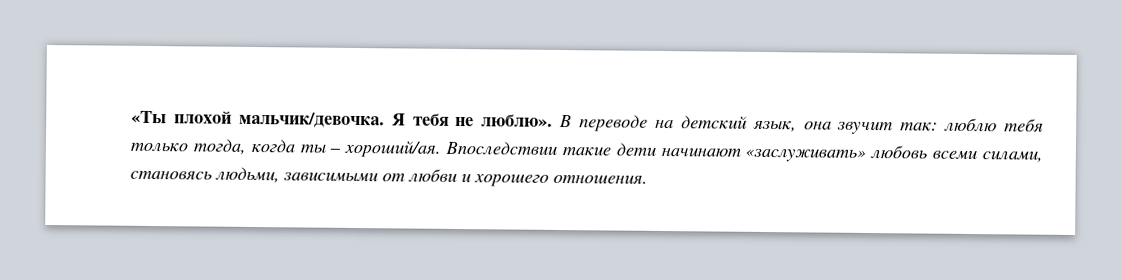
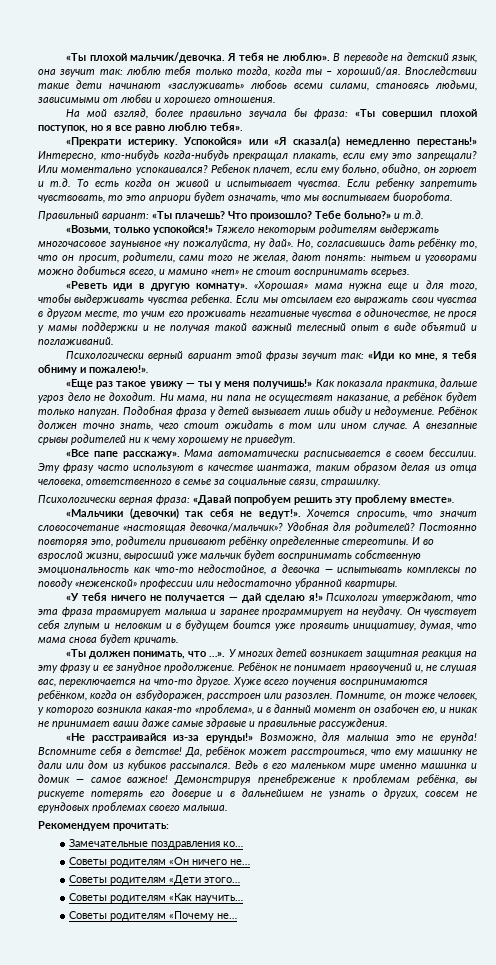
(648, 179) none -> [66,108,477,119] [38,122,243,133] [66,136,477,147] [38,150,477,161] [38,164,478,175] [38,178,477,189] [38,192,453,203] [38,210,424,221] [66,224,440,235] [38,238,477,249] [38,252,477,263] [38,266,410,277] [66,280,477,291] [38,294,478,305] [38,308,477,319] [38,322,477,333] [38,337,114,345] [66,350,478,361] [38,364,149,375] [66,378,478,389] [38,392,477,403] [38,406,478,417] [38,420,477,431] [38,434,296,445] [66,448,477,459] [38,462,478,473] [38,479,381,487] [38,494,455,505] [66,508,477,519] [38,522,477,533] [38,536,434,547] [38,550,421,561] [38,564,477,575] [38,578,398,589] [66,592,477,603] [38,606,477,617] [38,620,478,631] [38,634,179,645] [66,648,477,659] [38,662,478,673] [38,676,428,687] [38,690,477,701] [38,704,478,715] [38,718,388,729] [66,732,478,743] [38,746,477,757] [38,760,477,771] [38,774,477,785] [38,788,477,799] [38,802,228,813] [38,821,169,831] [69,839,244,849] [69,857,251,867] [69,875,241,885] [69,893,244,903] [69,911,238,921] // На мой взгляд, более правильно звучала бы фраза: «Ты совершил плохой поступок, но я все равно люблю тебя». // «Прекрати истерику. Успокойся» или «Я сказал(а) немедленно перестань!» Интересно, кто-нибудь когда-нибудь прекращал плакать, если ему это запрещали? Или моментально успокаивался? Ребенок плачет, если ему больно, обидно, он горюет и т.д. То есть когда он живой и испытывает чувства. Если ребенку запретить чувствовать, то это априори будет означать, что мы воспитываем биоробота. // Правильный вариант: «Ты плачешь? Что произошло? Тебе больно?» и т.д. // «Возьми, только успокойся!» Тяжело некоторым родителям выдержать многочасовое заунывное «ну пожалуйста, ну дай». Но, согласившись дать ребёнку то, что он просит, родители, сами того не желая, дают понять: нытьем и уговорами можно добиться всего, и мамино «нет» не стоит воспринимать всерьез. // «Реветь иди в другую комнату». «Хорошая» мама нужна еще и для того, чтобы выдерживать чувства ребенка. Если мы отсылаем его выражать свои чувства в другом месте, то учим его проживать негативные чувства в одиночестве, не прося у мамы поддержки и не получая такой важный телесный опыт в виде объятий и поглаживаний. // Психологически верный вариант этой фразы звучит так: «Иди ко мне, я тебя обниму и пожалею!». // «Еще раз такое увижу — ты у меня получишь!» Как показала практика, дальше угроз дело не доходит. Ни мама, ни папа не осуществят наказание, а ребёнок будет только напуган. Подобная фраза у детей вызывает лишь обиду и недоумение. Ребёнок должен точно знать, чего стоит ожидать в том или ином случае. А внезапные срывы родителей ни к чему хорошему не приведут. // «Все папе расскажу». Мама автоматически расписывается в своем бессилии. Эту фразу часто используют в качестве шантажа, таким образом делая из отца человека, ответственного в семье за социальные связи, страшилку. // Психологически верная фраза: «Давай попробуем решить эту проблему вместе». // «Мальчики (девочки) так себя не ведут!». Хочется спросить, что значит словосочетание «настоящая девочка/мальчик»? Удобная для родителей? Постоянно повторяя это, родители прививают ребёнку определенные стереотипы. И во взрослой жизни, выросший уже мальчик будет воспринимать собственную эмоциональность как что-то недостойное, а девочка — испытывать комплексы по поводу «неженской» профессии или недостаточно убранной квартиры. // «У тебя ничего не получается — дай сделаю я!» Психологи утверждают, что эта фраза травмирует малыша и заранее программирует на неудачу. Он чувствует себя глупым и неловким и в будущем боится уже проявить инициативу, думая, что мама снова будет кричать. // «Ты должен понимать, что …». У многих детей возникает защитная реакция на эту фразу и ее занудное продолжение. Ребёнок не понимает нравоучений и, не слушая вас, переключается на что-то другое. Хуже всего поучения воспринимаются ребёнком, когда он взбудоражен, расстроен или разозлен. Помните, он тоже человек, у которого возникла какая-то «проблема», и в данный момент он озабочен ею, и никак не принимает ваши даже самые здравые и правильные рассуждения. // «Не расстраивайся из-за ерунды!» Возможно, для малыша это не ерунда! Вспомните себя в детстве! Да, ребёнок может расстроиться, что ему машинку не дали или дом из кубиков рассыпался. Ведь в его маленьком мире именно машинка и домик — самое важное! Демонстрируя пренебрежение к проблемам ребёнка, вы рискуете потерять его доверие и в дальнейшем не узнать о других, совсем не ерундовых проблемах своего малыша. // Рекомендуем прочитать: // Замечательные поздравления ко… // Советы родителям «Он ничего не… // Советы родителям «Дети этого… // Советы родителям «Как научить… // Советы родителям «Почему не…

